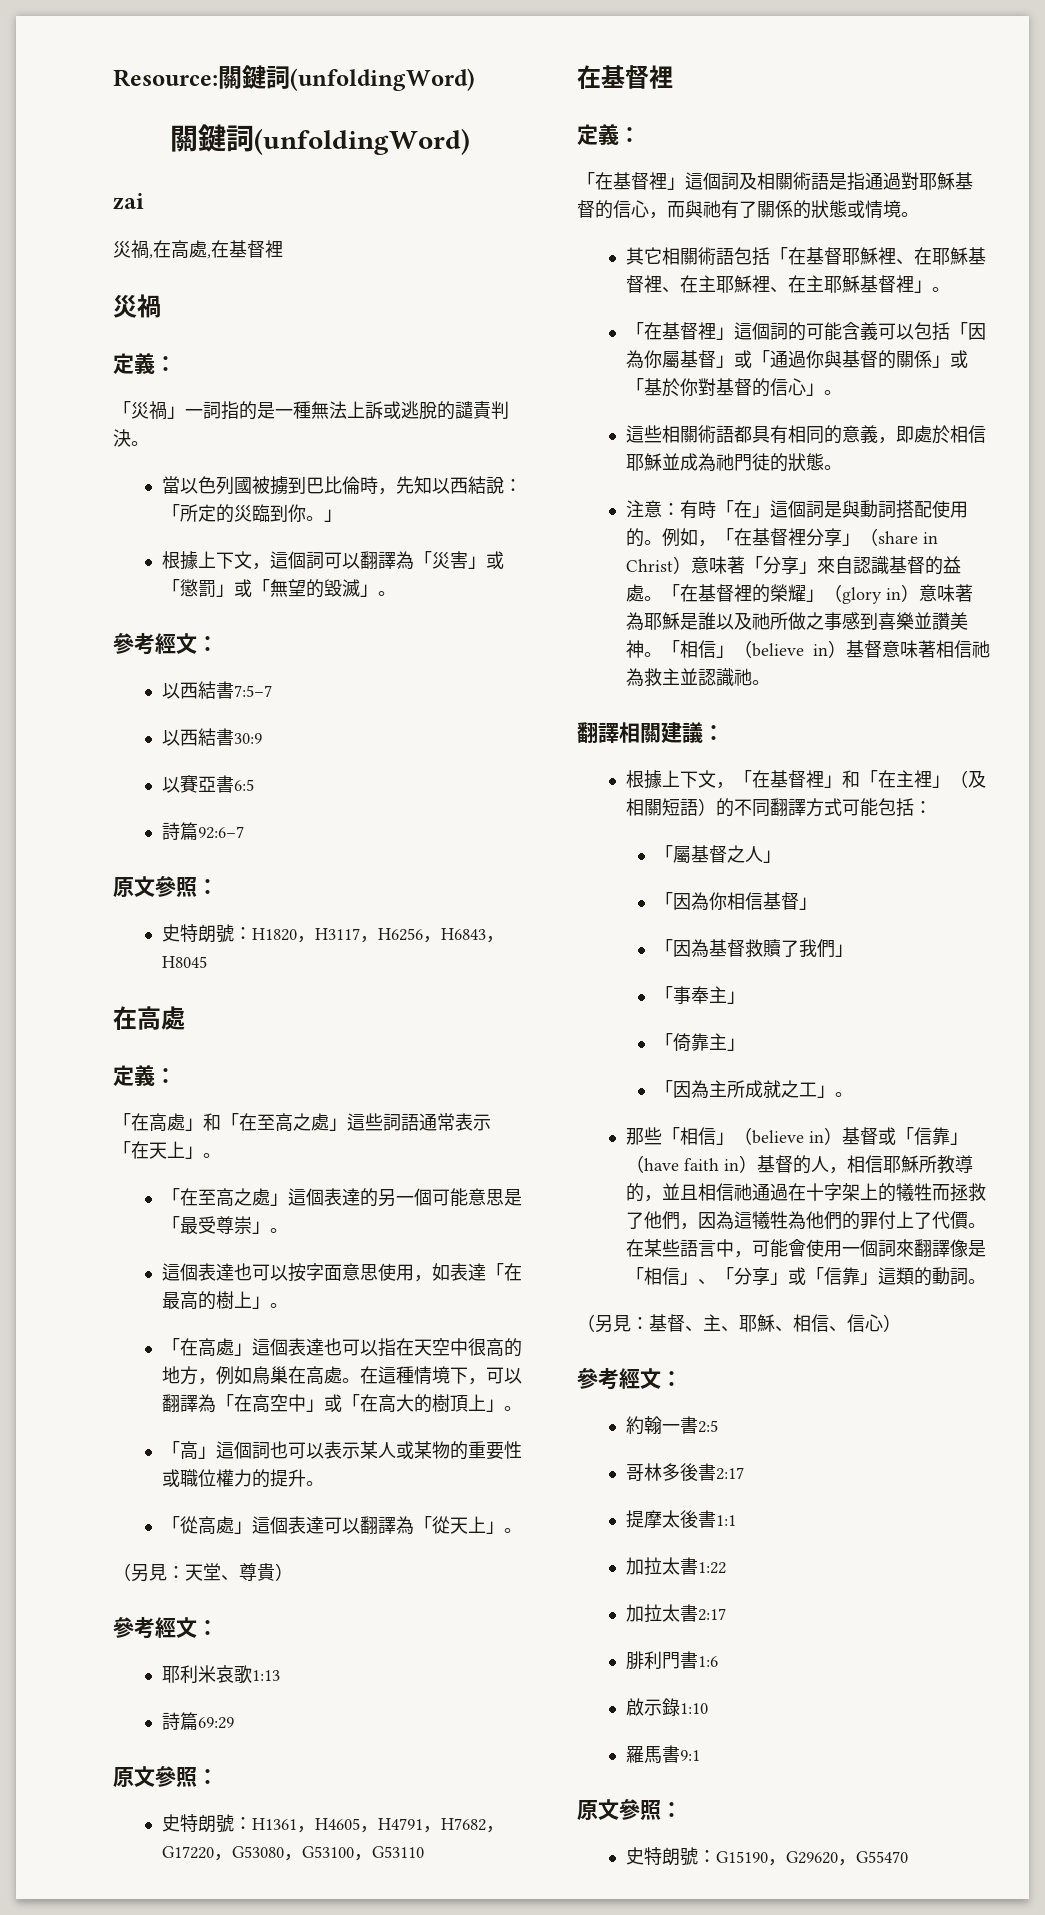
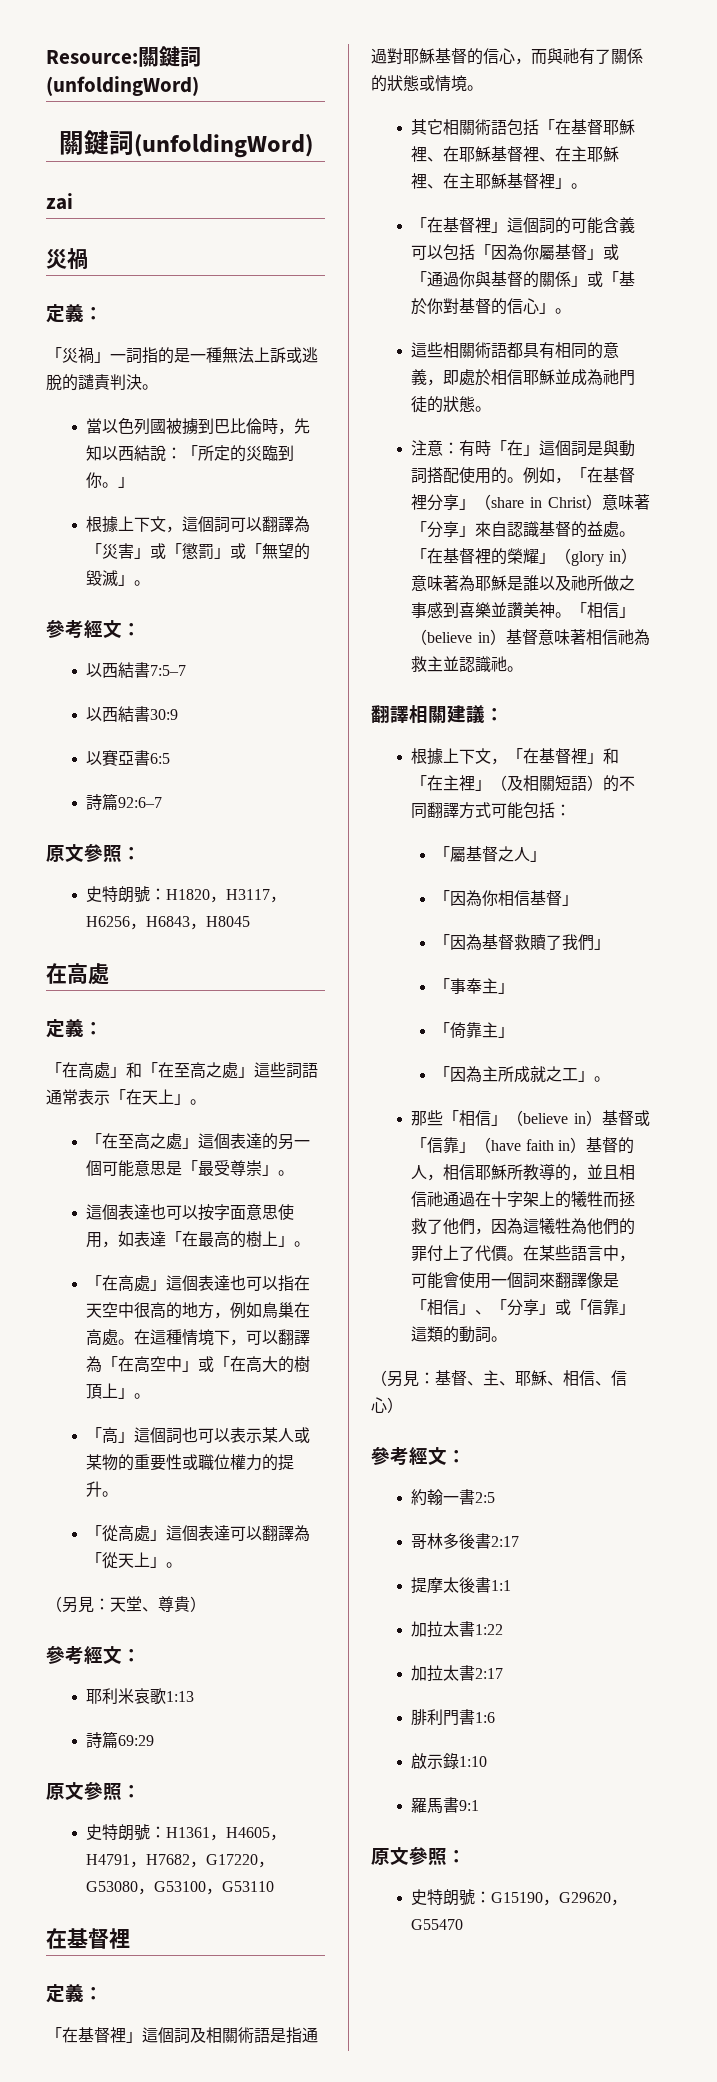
[113,240,283,259] // 災禍,在高處,在基督裡 -> (73, 201) none

